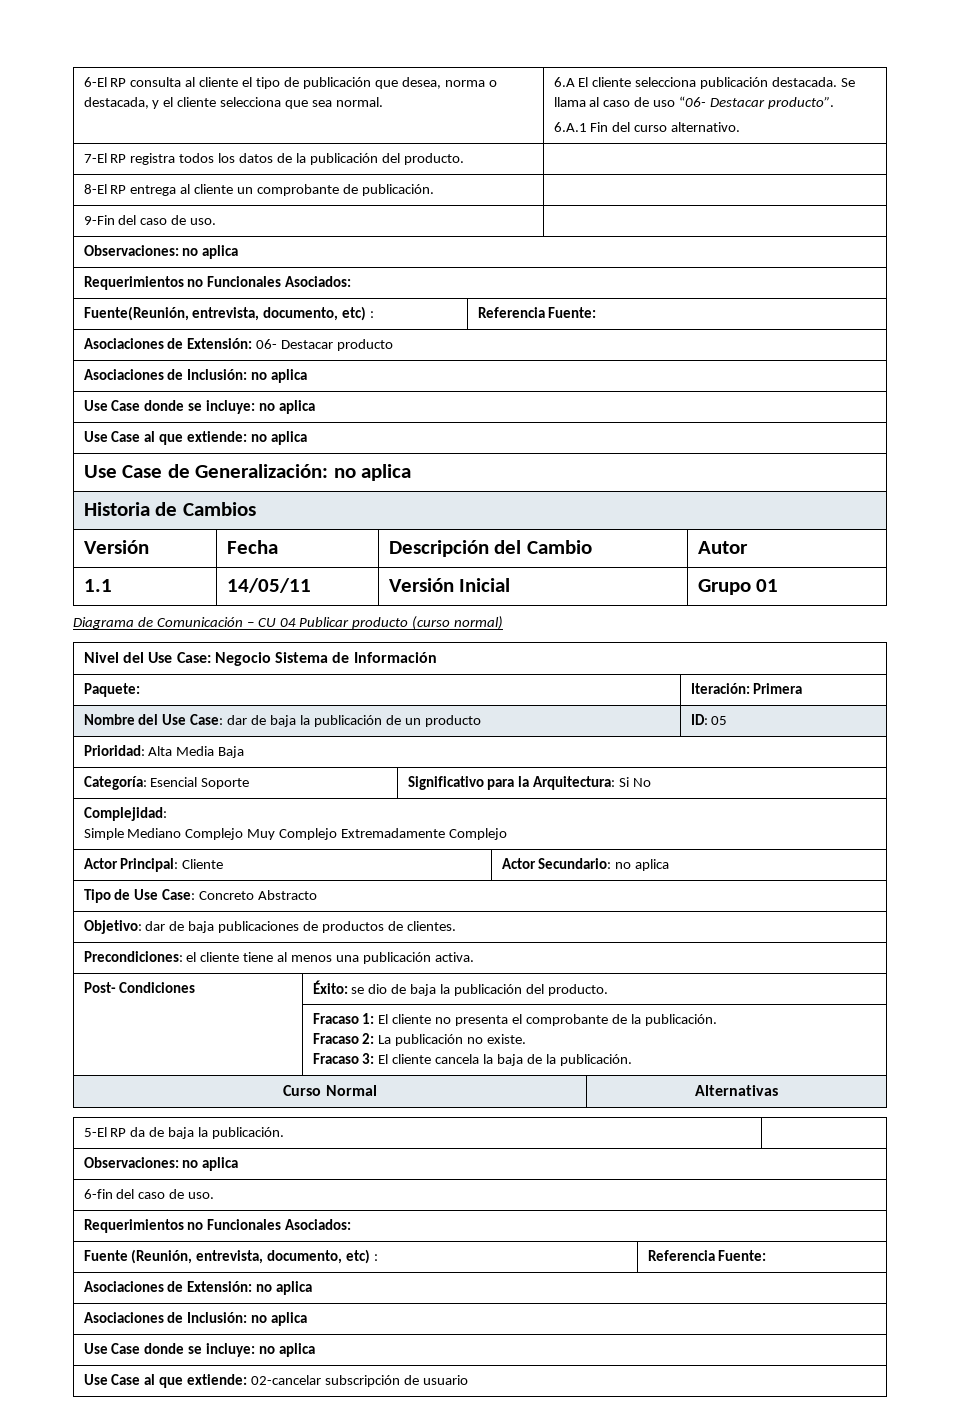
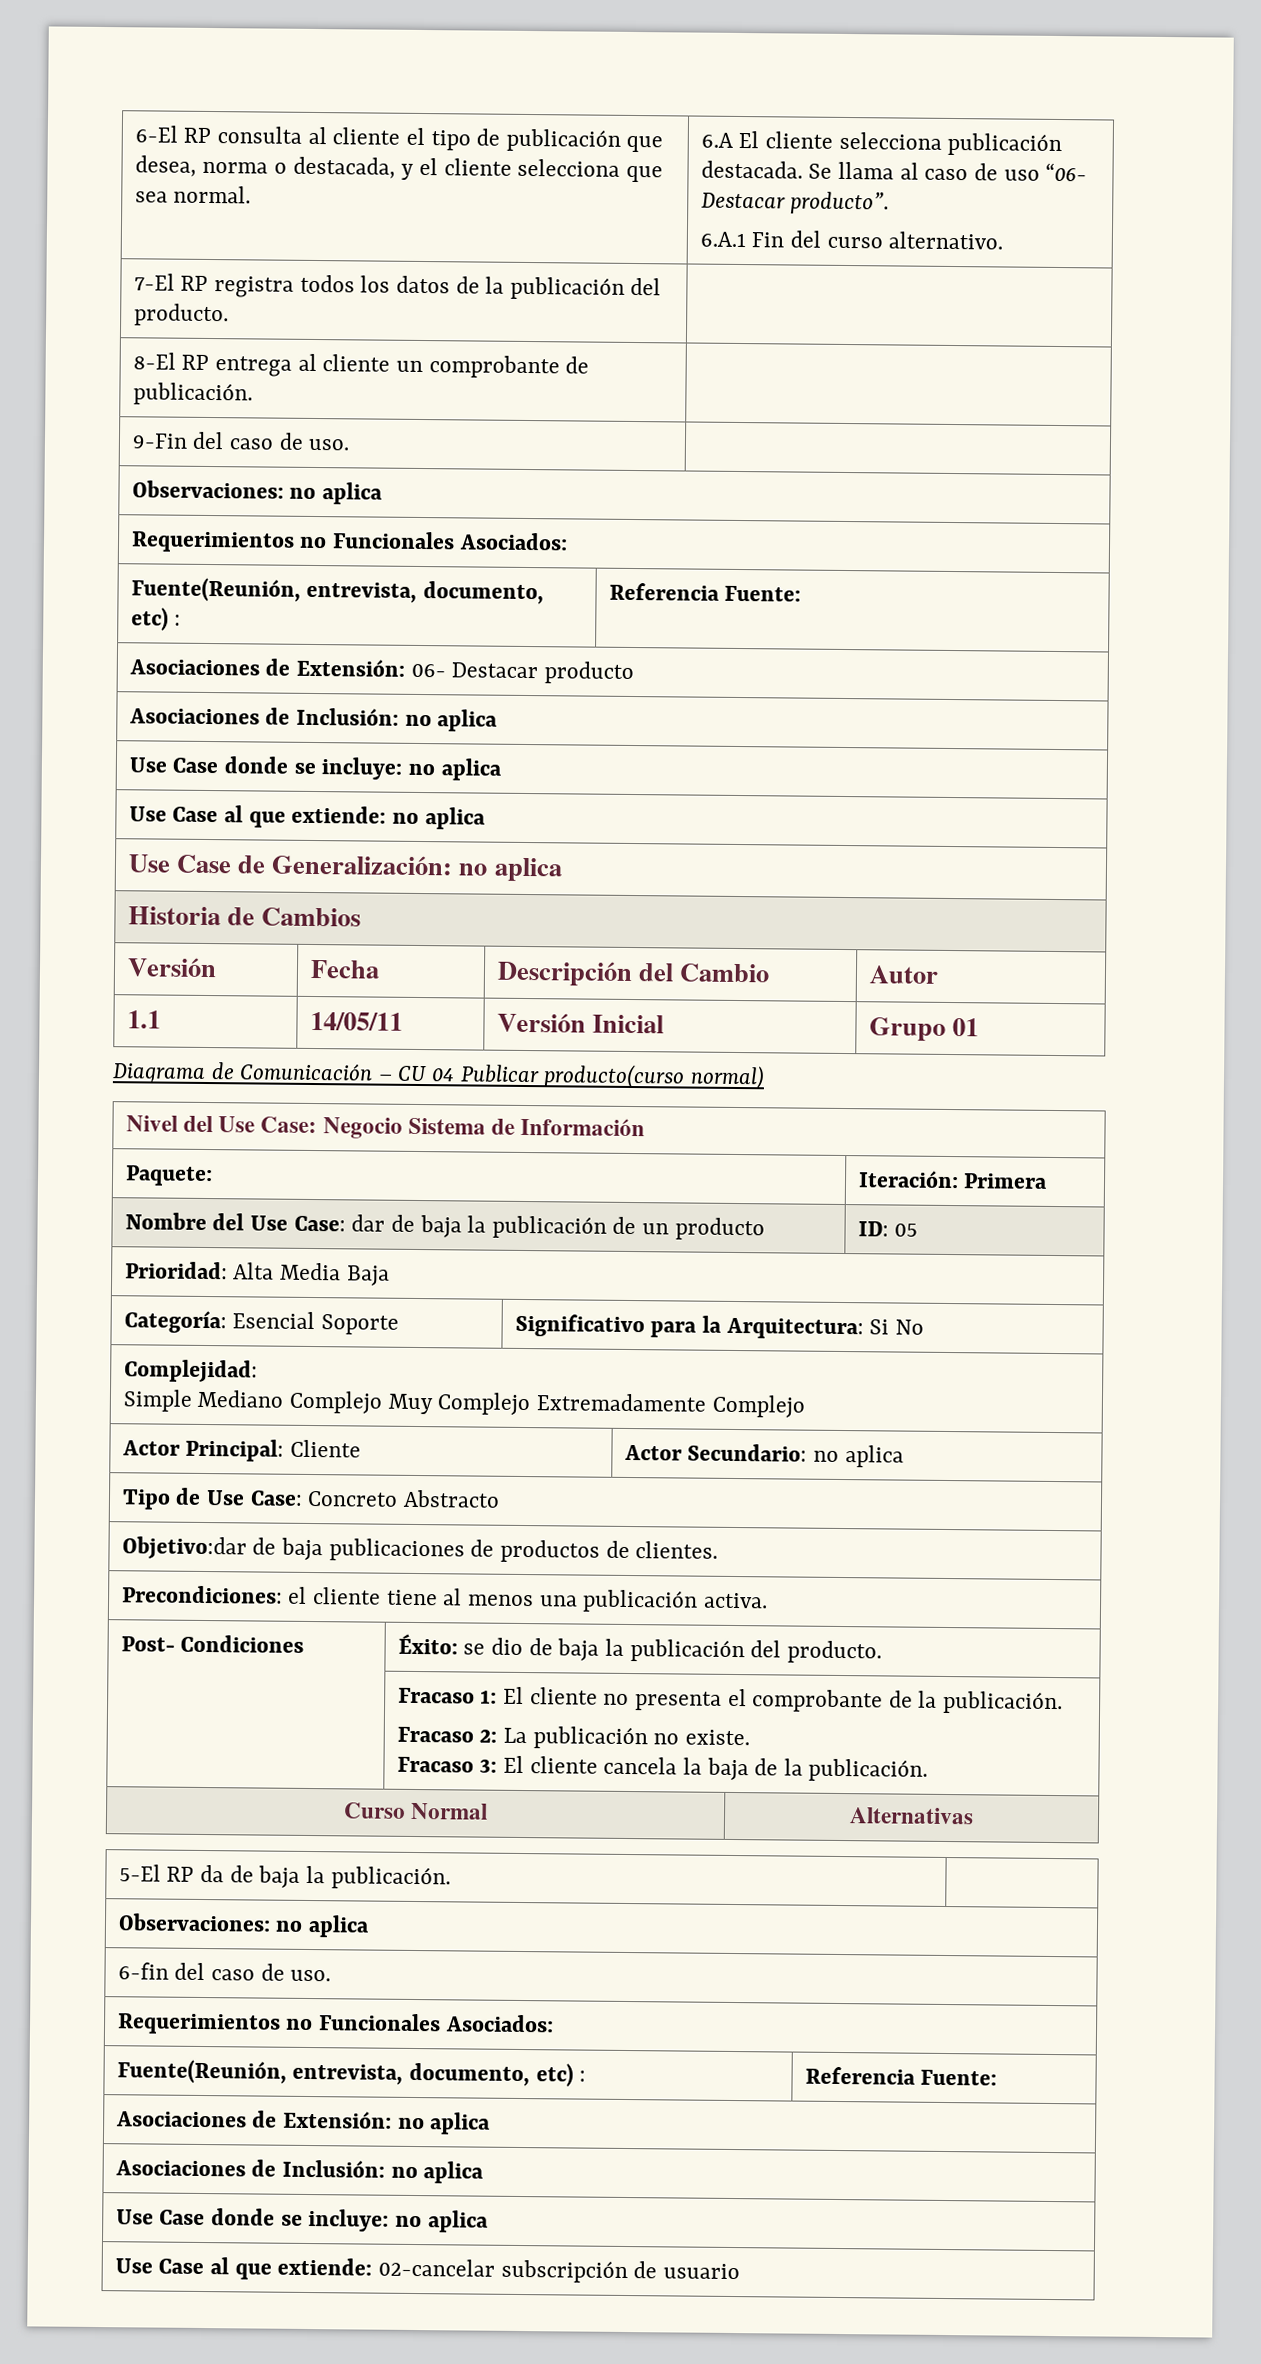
[352,616,451,630] producto (curso -> [543,1064,686,1090] producto(curso
[83,920,166,934] Objetivo: dar -> [121,1536,247,1560] Objetivo:dar
[83,1249,193,1264] Fuente (Reunión, -> [116,2059,287,2084] Fuente(Reunión,

